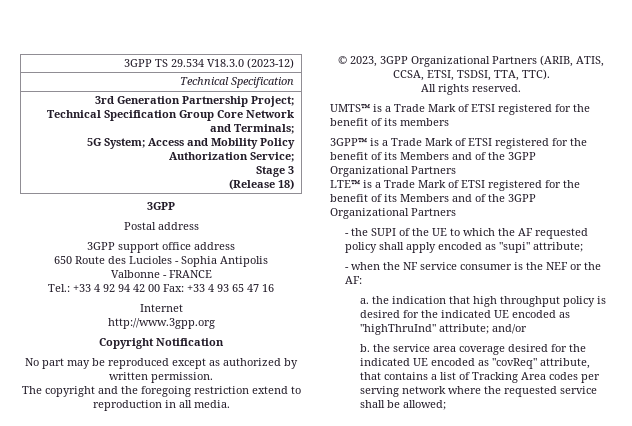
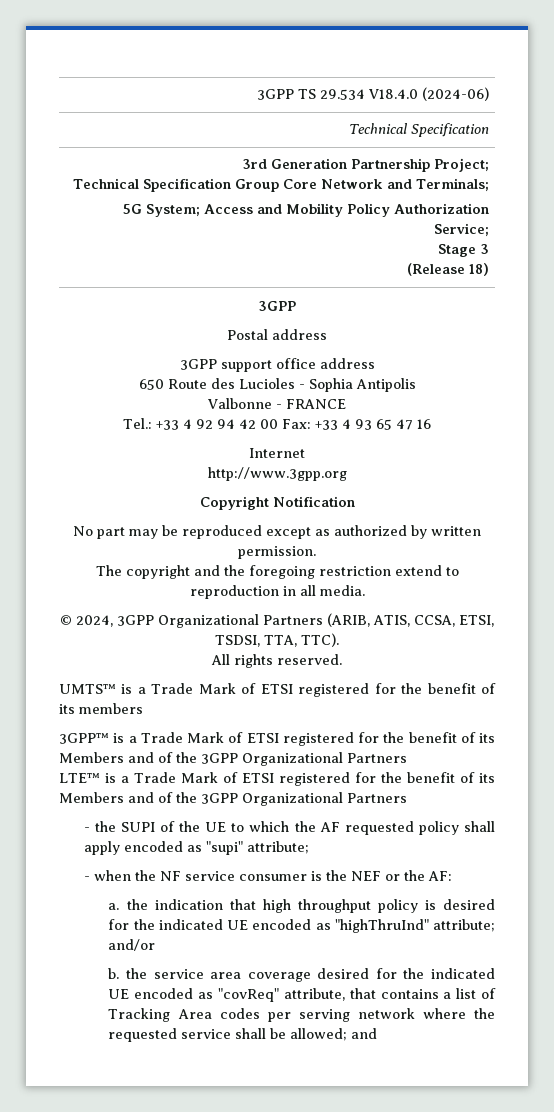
[206,58,294,69] V18.3.0 (2023-12) -> [368,87,490,101] V18.4.0 (2024-06)
[350,56,377,67] 2023, -> [76,615,113,627] 2024,
(447, 405) none -> [351,1028,378,1039] and

